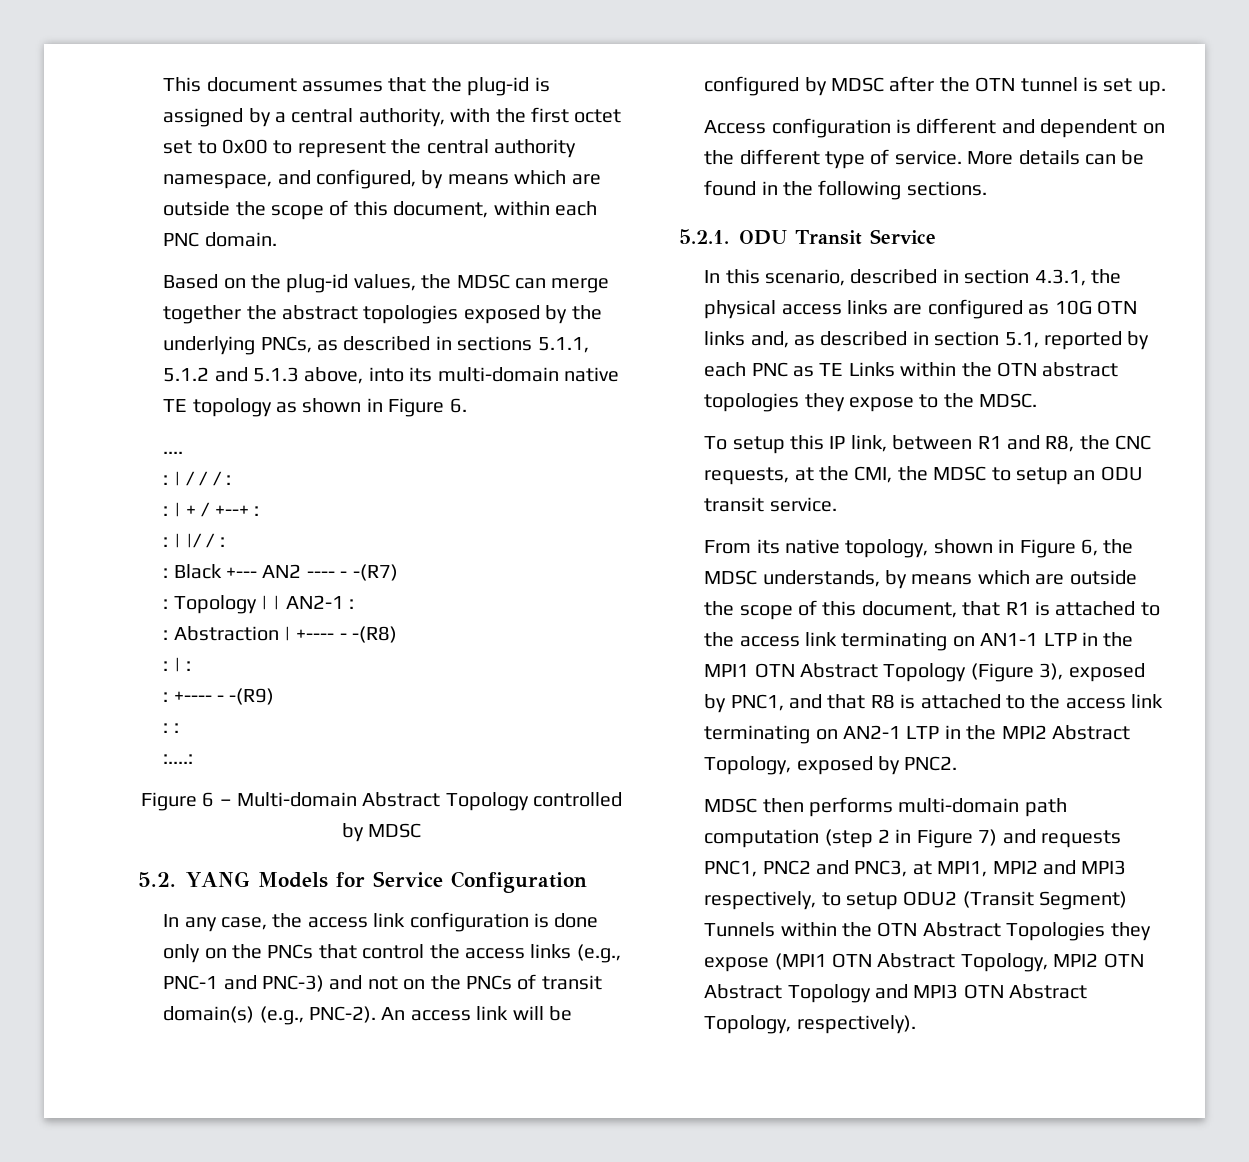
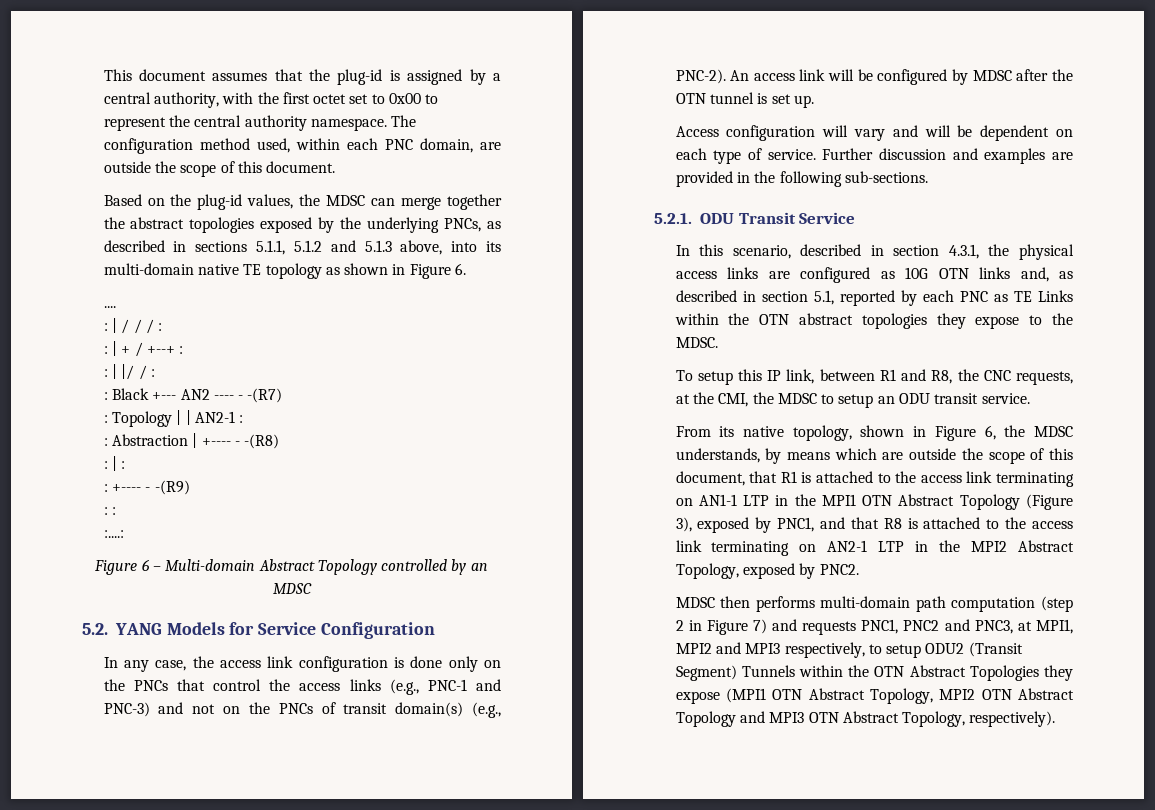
[163,169,601,189] [163,200,597,220] [163,232,277,247] namespace, and configured, by means which are outside the scope of this document, within each PNC domain. -> [310,115,417,131] [103,138,501,154] [103,161,336,177] namespace. The configuration method used, within each PNC domain, are outside the scope of this document.
(364, 832) none -> [470,563,488,571] an
[895,118,1165,138] [704,149,1145,169] [704,180,757,196] is different and dependent on the different type of service. More details can be found -> [822,125,1073,141] [675,148,1073,164] [675,171,733,187] will vary and will be dependent on each type of service. Further discussion and examples are provided
[906,181,987,196] sections. -> [844,171,928,183] sub-sections.

